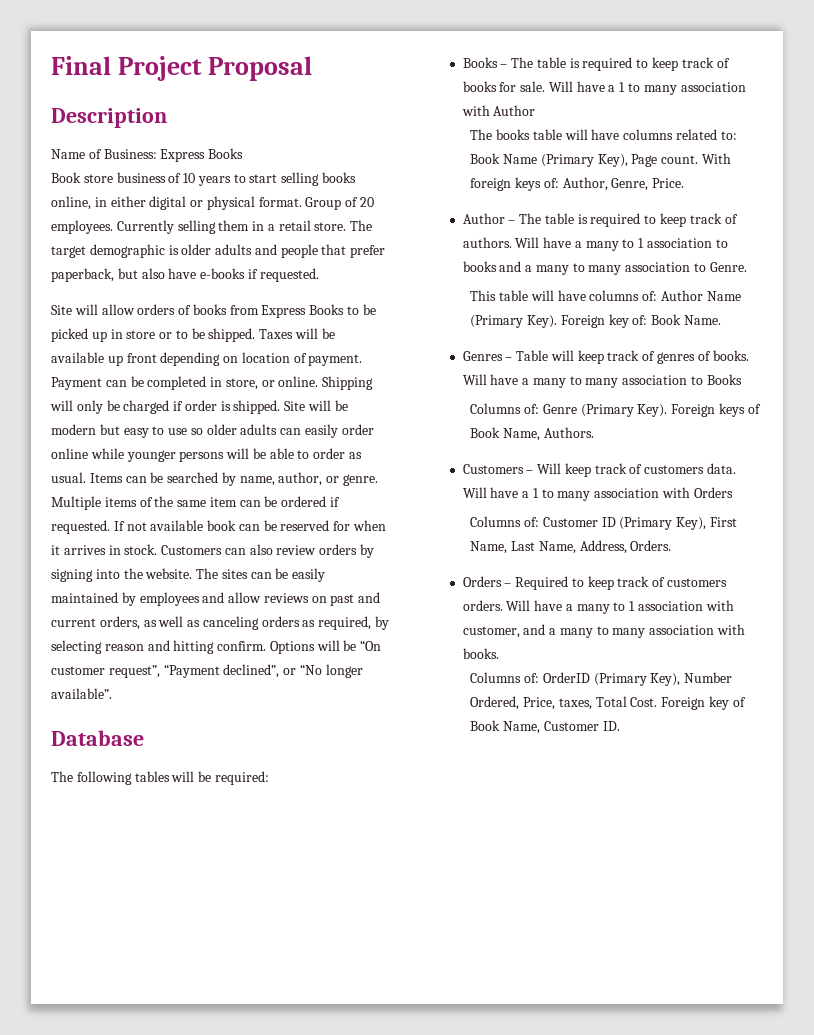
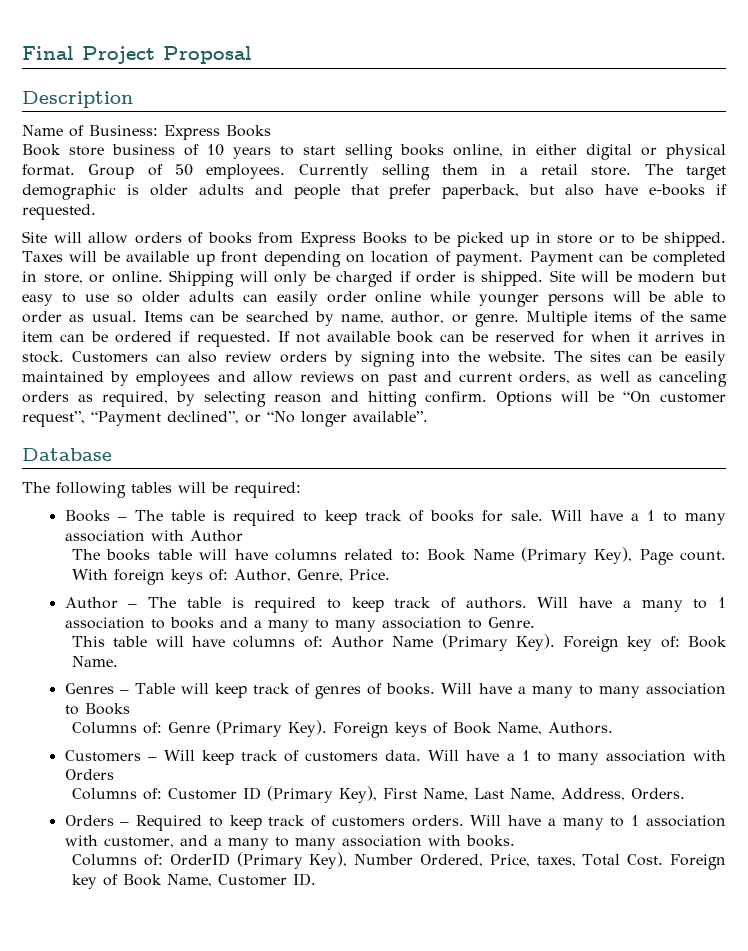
[360,197,375,207] 20 -> [174,164,193,176] 50

